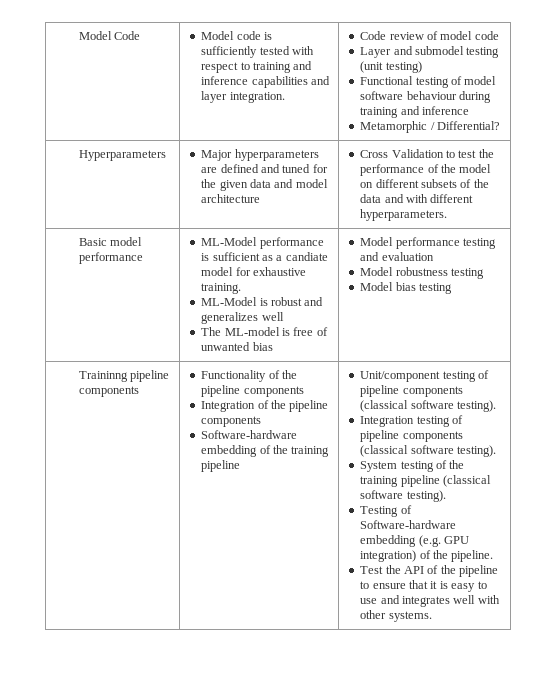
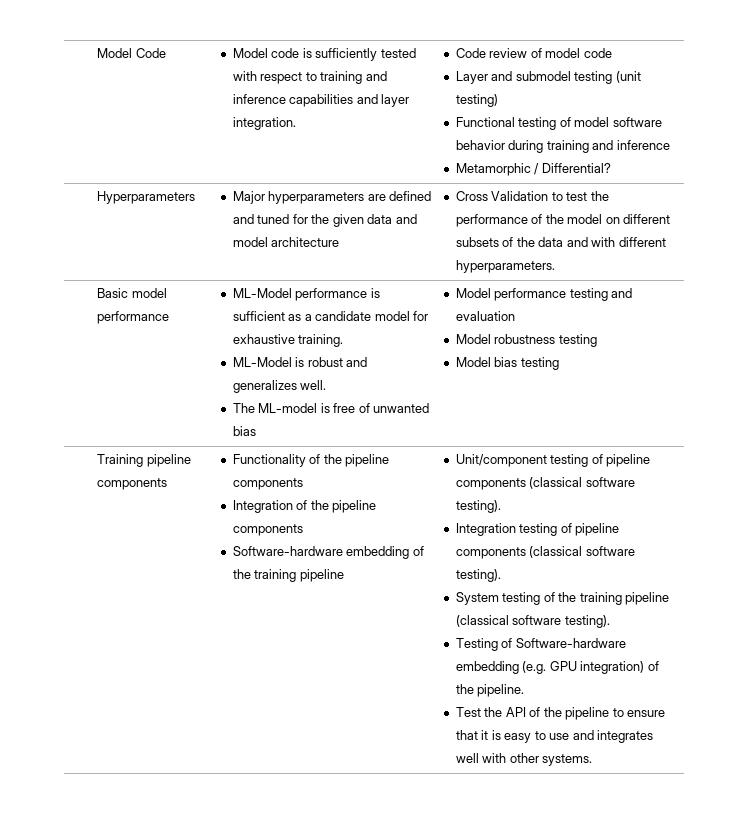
[406,91,457,100] behaviour -> [455,140,505,150] behavior
[285,252,328,261] candiate -> [315,311,372,321] candidate
[261,312,284,321] well -> [300,380,327,390] well.
[78,371,128,382] Traininng -> [97,454,144,467] Training

